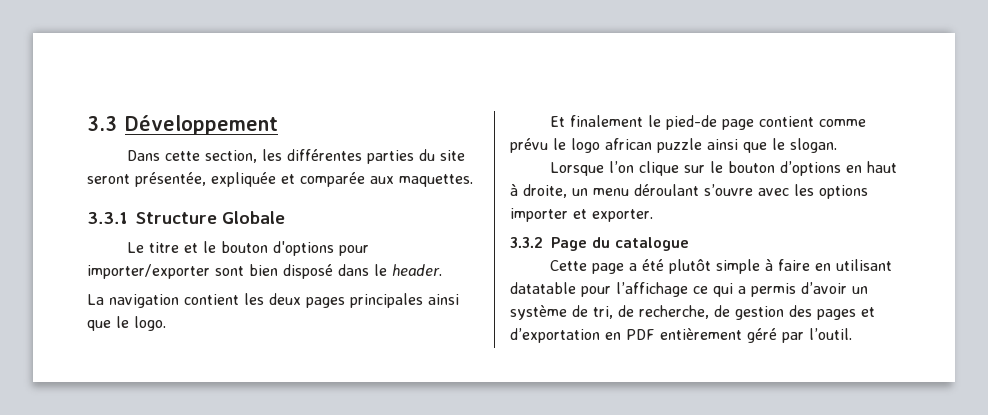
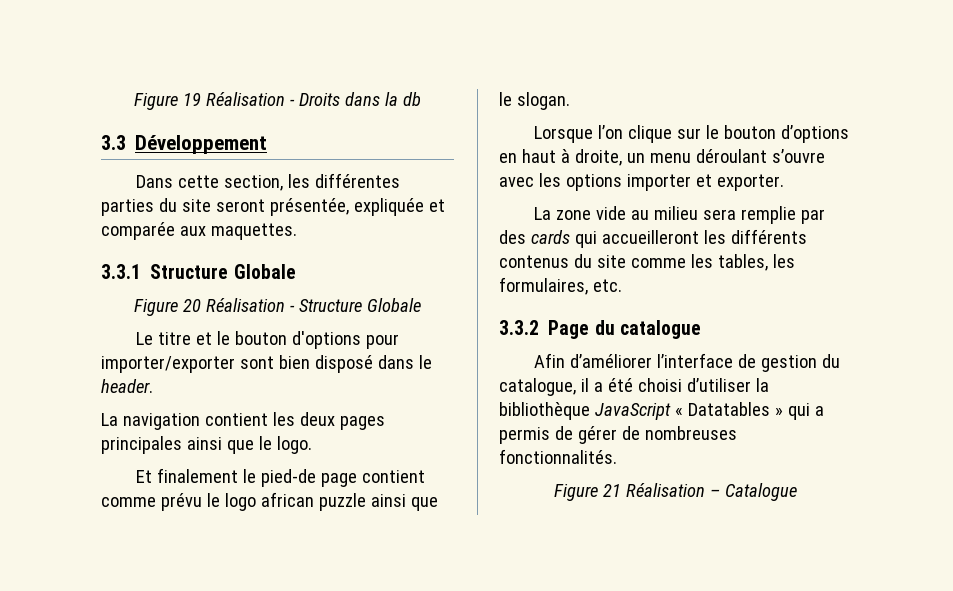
(87, 123) none -> [134,92,421,110] Figure 19 Réalisation - Droits dans la db //
(285, 217) none -> [134,298,421,316] // Figure 20 Réalisation - Structure Globale
[510,237,689,251] [550,259,893,274] [510,282,868,297] [510,305,875,320] [510,328,852,343] 3.3.2 Page du catalogue // Cette page a été plutôt simple à faire en utilisant datatable pour l’affichage ce qui a permis d’avoir un système de tri, de recherche, de gestion des pages et d’exportation en PDF entièrement géré par l’outil. -> [533,206,825,224] [499,229,807,248] [499,254,795,271] [499,277,622,295] [499,320,701,339] [533,353,840,372] [499,378,769,396] [499,402,824,420] [499,426,737,444] [499,449,617,464] [554,483,797,501] La zone vide au milieu sera remplie par des cards qui accueilleront les différents contenus du site comme les tables, les formulaires, etc. // 3.3.2 Page du catalogue // Afin d’améliorer l’interface de gestion du catalogue, il a été choisi d’utiliser la bibliothèque JavaScript « Datatables » qui a permis de gérer de nombreuses fonctionnalités. // Figure 21 Réalisation – Catalogue

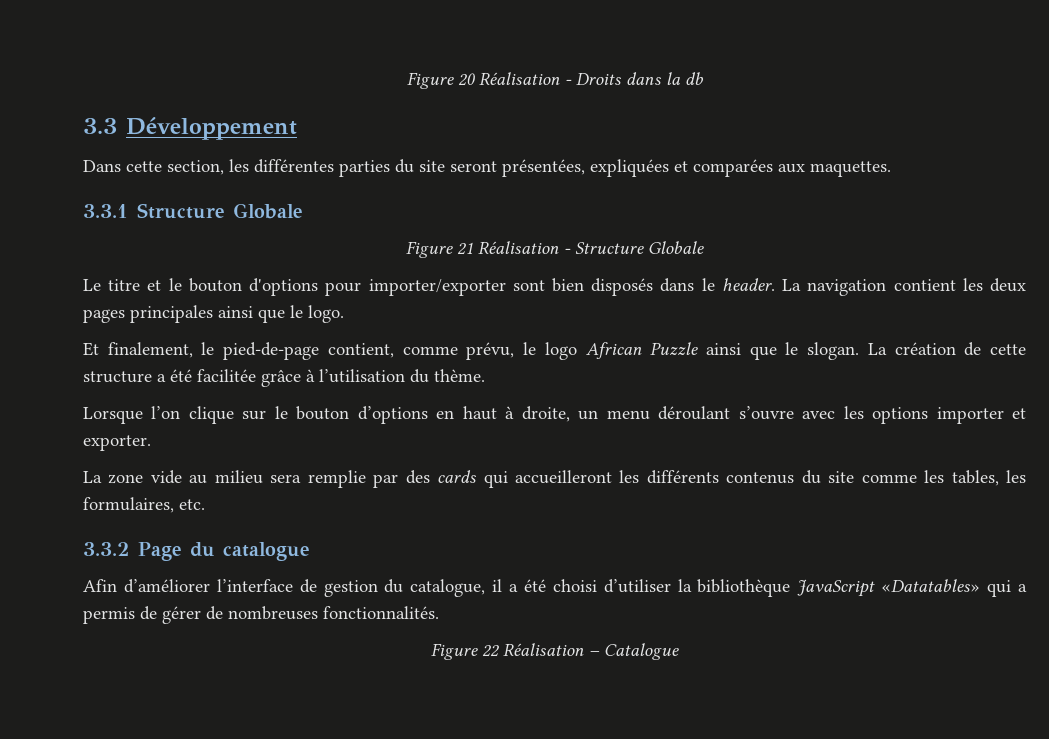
[134,93,202,110] Figure 19 -> [406,72,476,89] Figure 20
[269,198,445,216] [101,222,175,240] présentée, expliquée et comparée -> [502,159,773,177] présentées, expliquées et comparées
[183,299,202,312] 20 -> [457,242,473,255] 21
[314,355,373,373] disposé -> [591,278,654,296] disposés
(153, 386) // -> (775, 284) none
[156,468,425,487] [101,492,438,511] [499,92,570,110] finalement le pied-de page contient comme prévu le logo african puzzle ainsi que le slogan. -> [107,342,1026,360] [83,369,485,387] finalement, le pied-de-page contient, comme prévu, le logo African Puzzle ainsi que le slogan. La création de cette structure a été facilitée grâce à l’utilisation du thème.
[674,402,783,416] « Datatables » -> [881,579,981,592] «Datatables»
[603,484,622,497] 21 -> [482,645,500,657] 22

